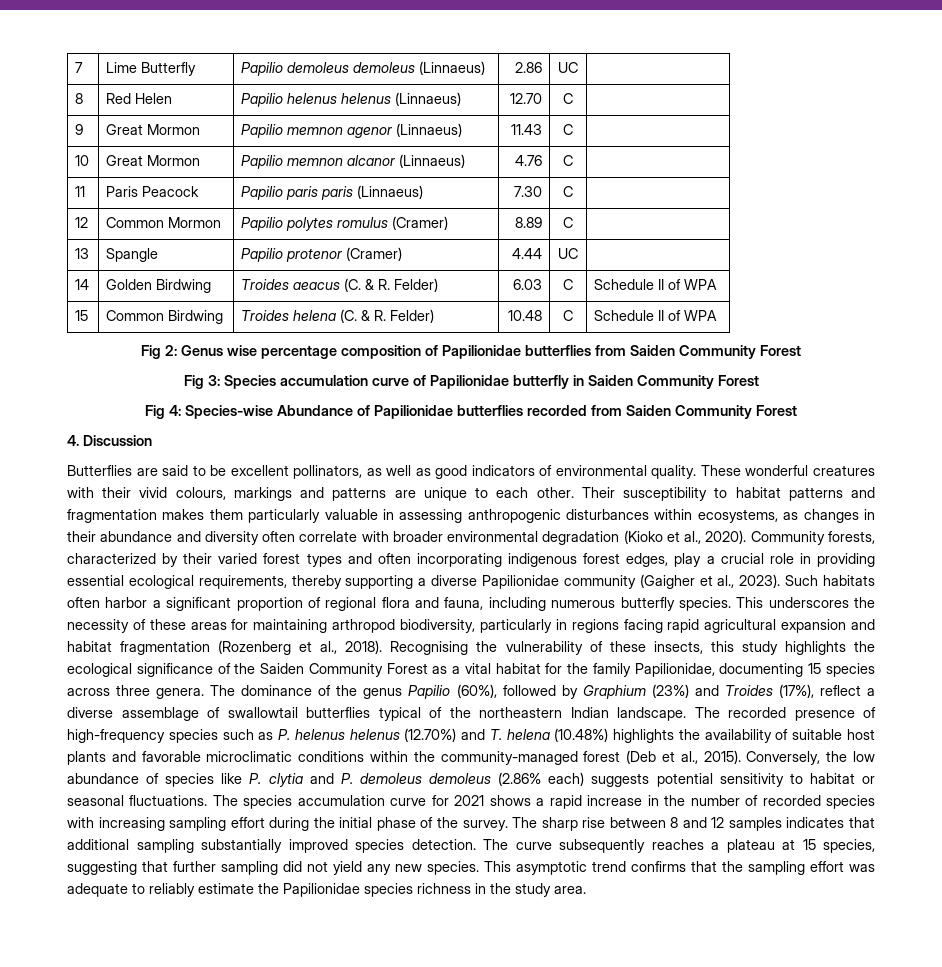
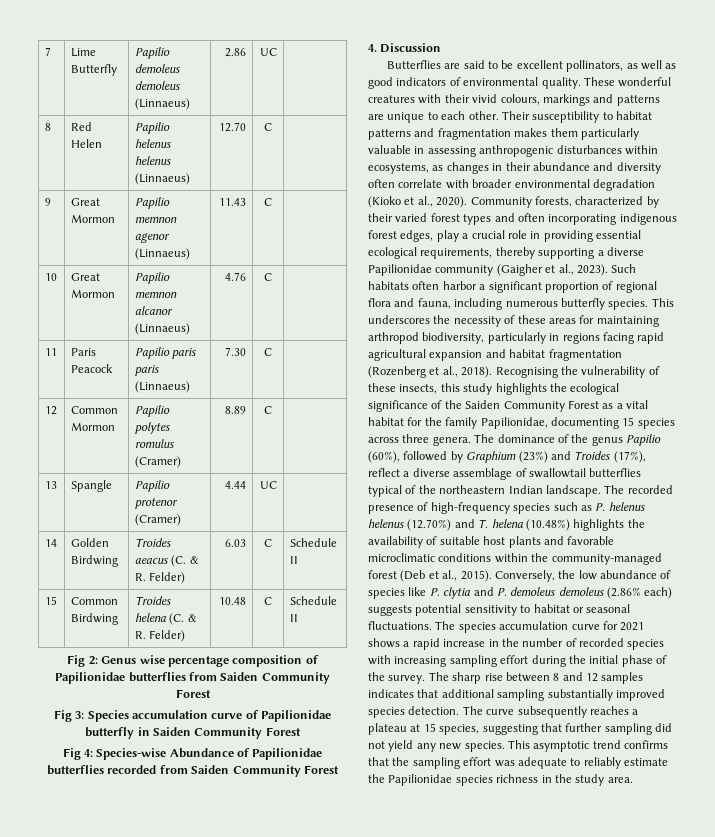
[668,279,718,290] of WPA -> (298, 560) none
[668,310,718,321] of WPA -> (298, 618) none

